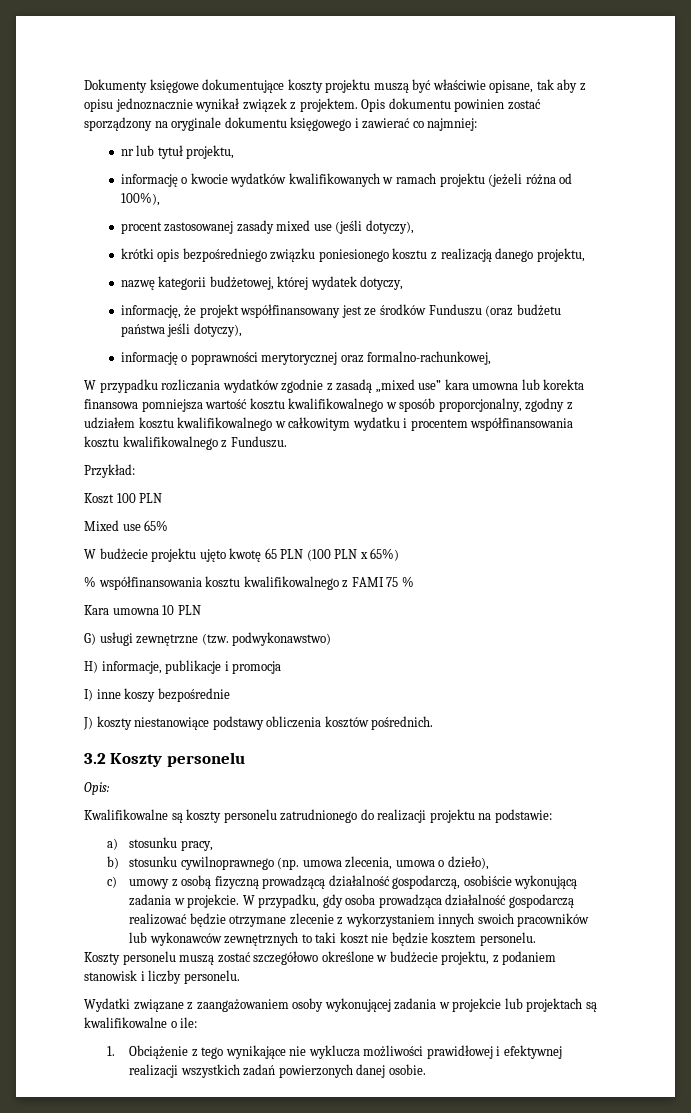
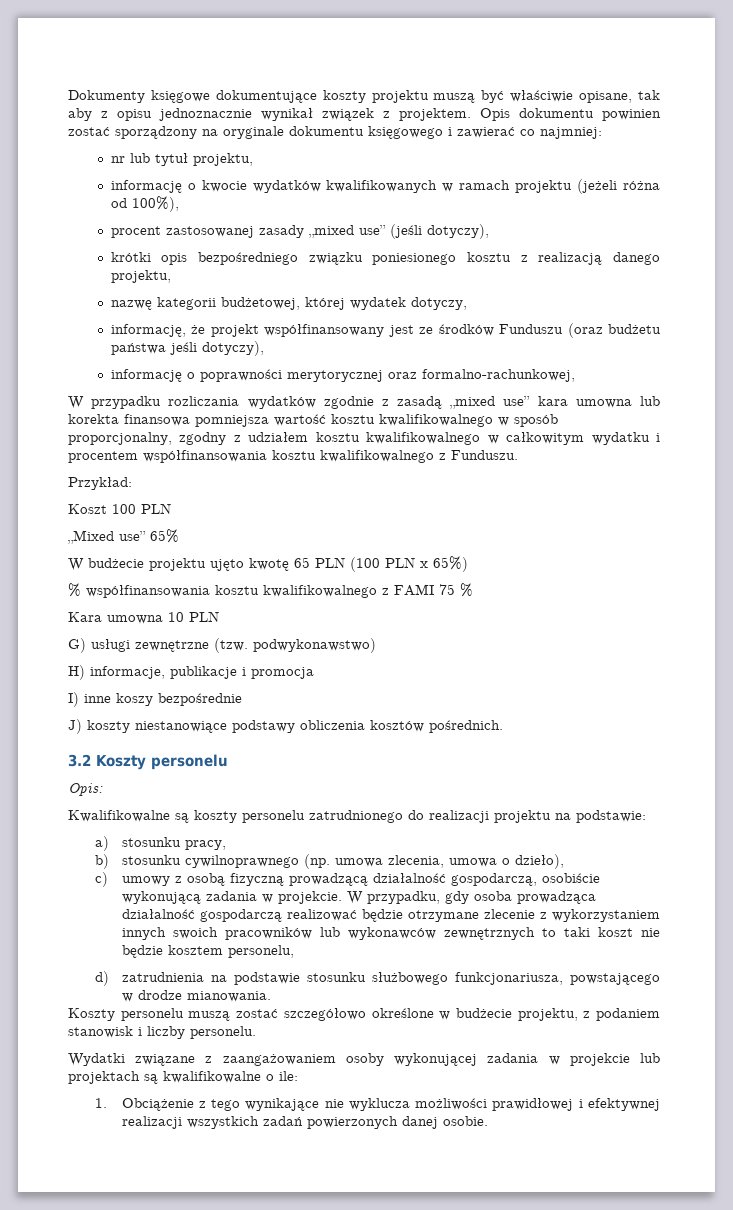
[276,220,332,231] mixed use -> [308,225,386,238] „mixed use”
[84,520,141,531] Mixed use -> [68,530,146,544] „Mixed use”
[479,932,536,946] personelu. -> [227,945,294,958] [94,971,661,986] [121,990,271,1002] personelu, // d) zatrudnienia na podstawie stosunku służbowego funkcjonariusza, powstającego w drodze mianowania.

